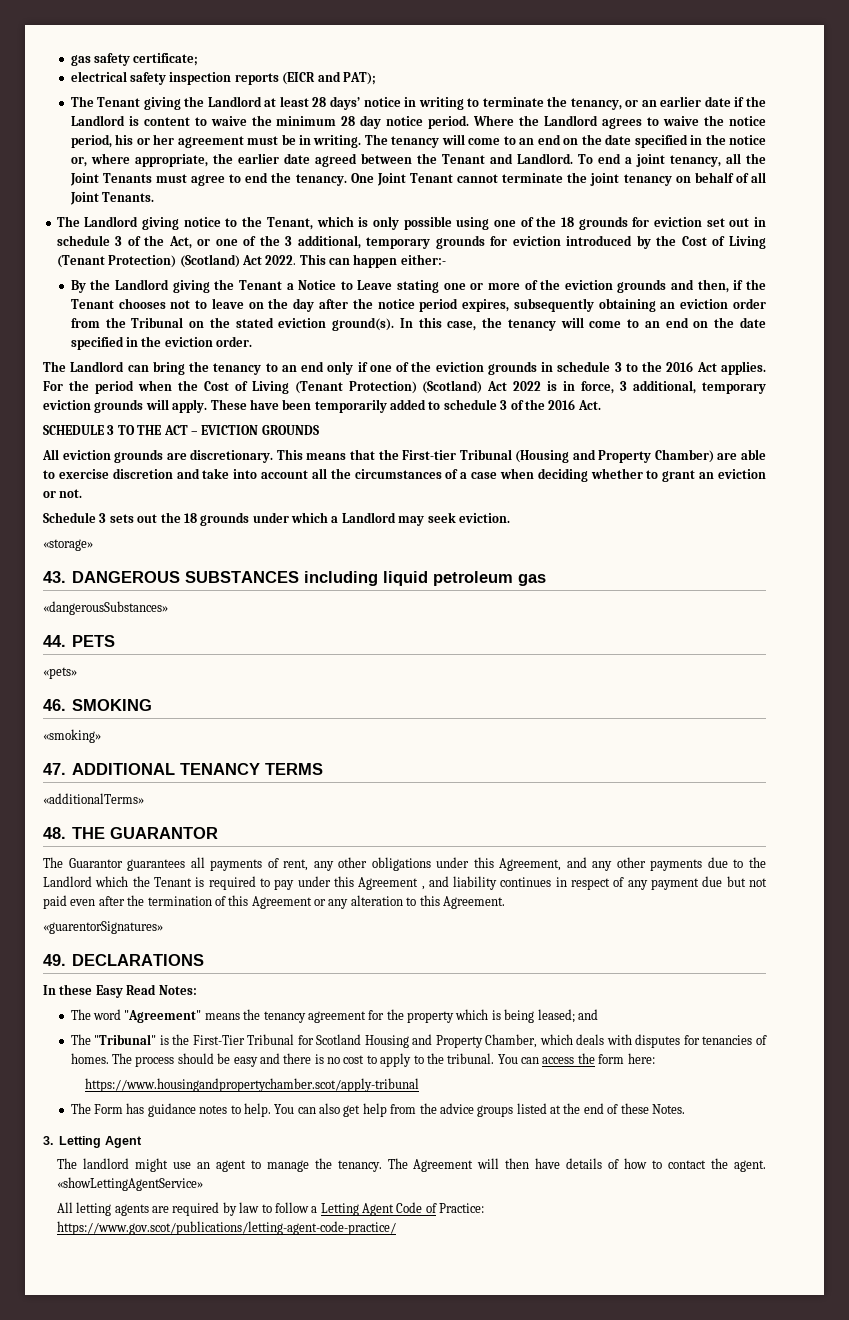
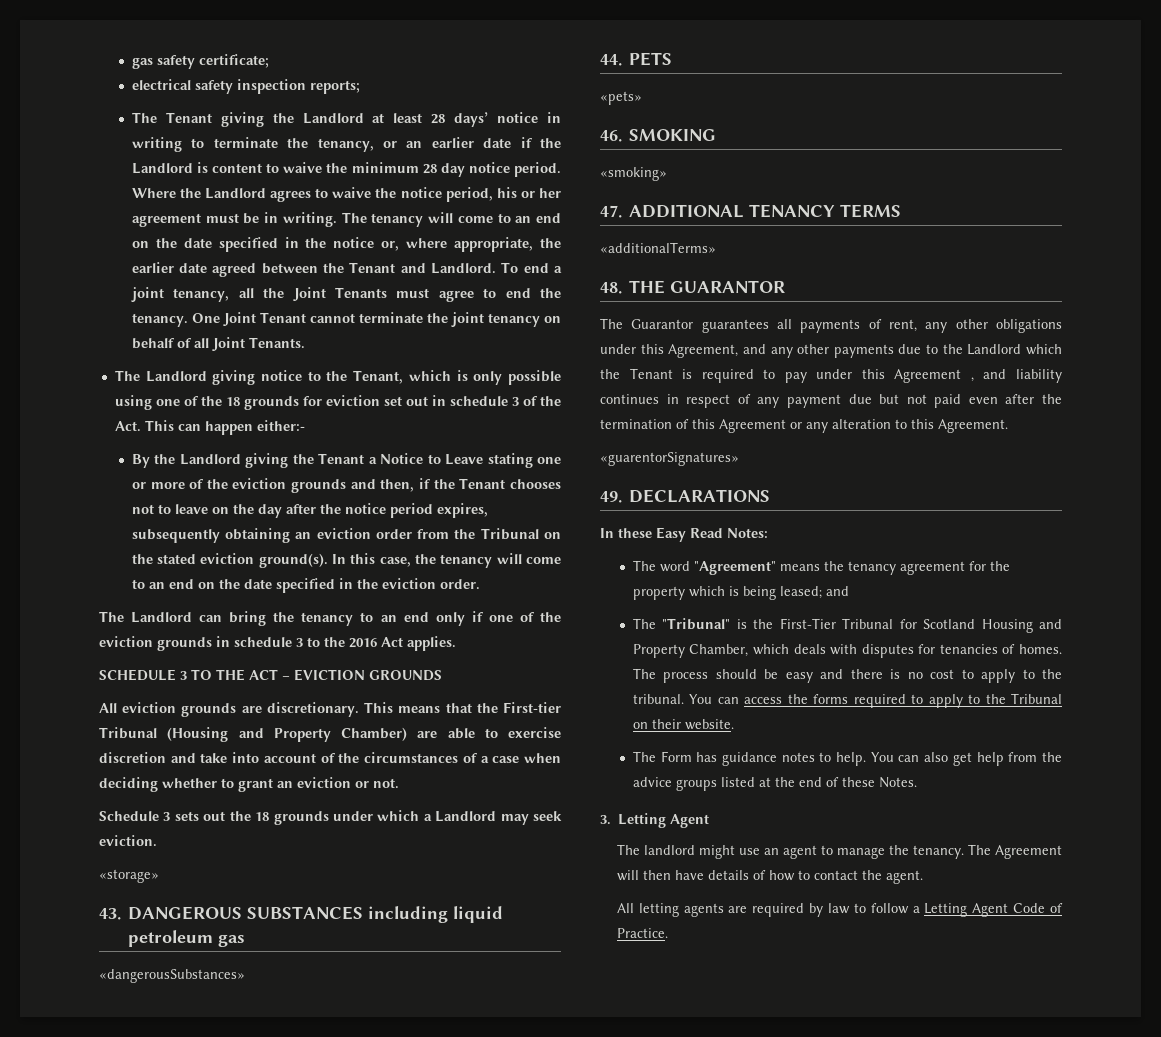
[234,71,376,85] reports (EICR and PAT); -> [309,80,360,94] reports;
[168,235,767,249] [56,254,297,268] Act, or one of the 3 additional, temporary grounds for eviction introduced by the Cost of Living (Tenant Protection) (Scotland) Act 2022. -> [114,421,141,432] Act.
[43,380,767,394] [43,399,601,413] For the period when the Cost of Living (Tenant Protection) (Scotland) Act 2022 is in force, 3 additional, temporary eviction grounds will apply. These have been temporarily added to schedule 3 of the 2016 Act. -> (456, 643) none
[311,468,327,479] all -> [320,753,336,763] of
[598,1053,655,1064] [84,1078,419,1092] form here: // https://www.housingandpropertychamber.scot/apply-tribunal -> [813,693,1062,708] [632,719,734,730] forms required to apply to the Tribunal on their website.
[56,1177,203,1191] «showLettingAgentService» -> (923, 877) none
[439,1203,485,1213] [56,1221,396,1235] Practice: https://www.gov.scot/publications/letting-agent-code-practice/ -> [616,928,668,938] Practice.

